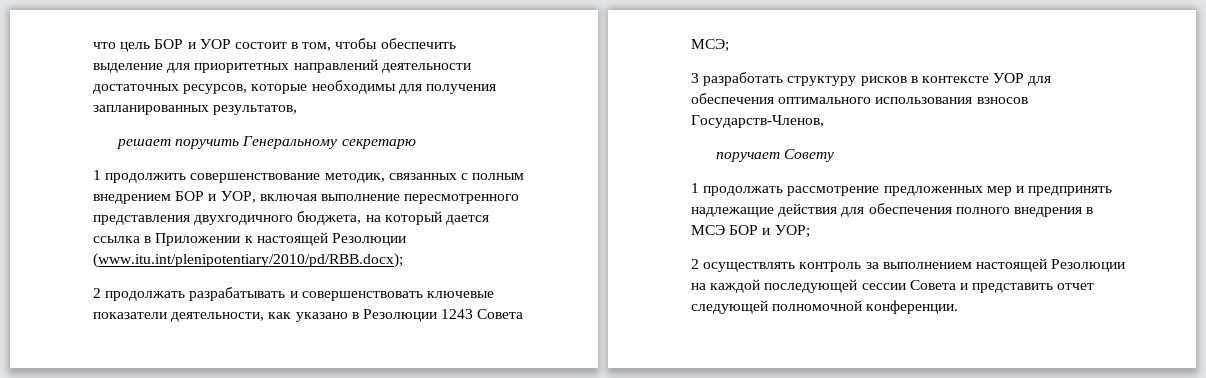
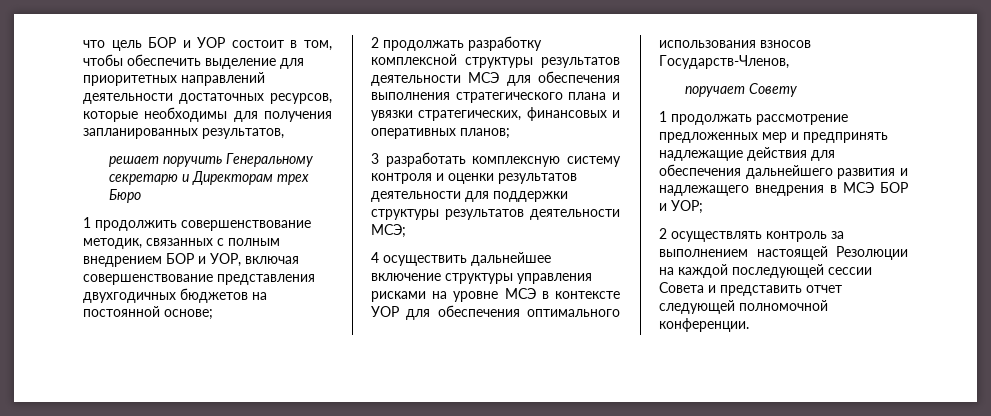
(416, 144) none -> [181,171,309,185] [108,189,141,203] и Директорам трех Бюро
[320,194,520,204] [93,211,489,225] [93,232,406,246] [93,253,403,268] [93,287,494,301] [93,309,524,322] [691,39,729,52] [691,72,907,86] выполнение пересмотренного представления двухгодичного бюджета, на который дается ссылка в Приложении к настоящей Резолюции (www.itu.int/plenipotentiary/2010/pd/RBB.docx); // 2 продолжать разрабатывать и совершенствовать ключевые показатели деятельности, как указано в Резолюции 1243 Совета МСЭ; // 3 разработать структуру рисков -> [83,274,315,285] [83,288,267,303] [83,306,213,320] [371,36,542,51] [371,54,620,68] [371,71,620,86] [371,92,620,103] [371,107,620,121] [371,128,510,139] [371,152,621,167] [371,173,577,184] [371,191,568,202] [371,209,620,220] [371,224,406,238] [371,252,551,266] [371,273,592,284] [371,288,536,302] совершенствование представления двухгодичных бюджетов на постоянной основе; // 2 продолжать разработку комплексной структуры результатов деятельности МСЭ для обеспечения выполнения стратегического плана и увязки стратегических, финансовых и оперативных планов; // 3 разработать комплексную систему контроля и оценки результатов деятельности для поддержки структуры результатов деятельности МСЭ; // 4 осуществить дальнейшее включение структуры управления рисками на уровне МСЭ
[955,207,1010,214] полного -> [745,165,908,179] [659,185,749,196] дальнейшего развития и надлежащего

